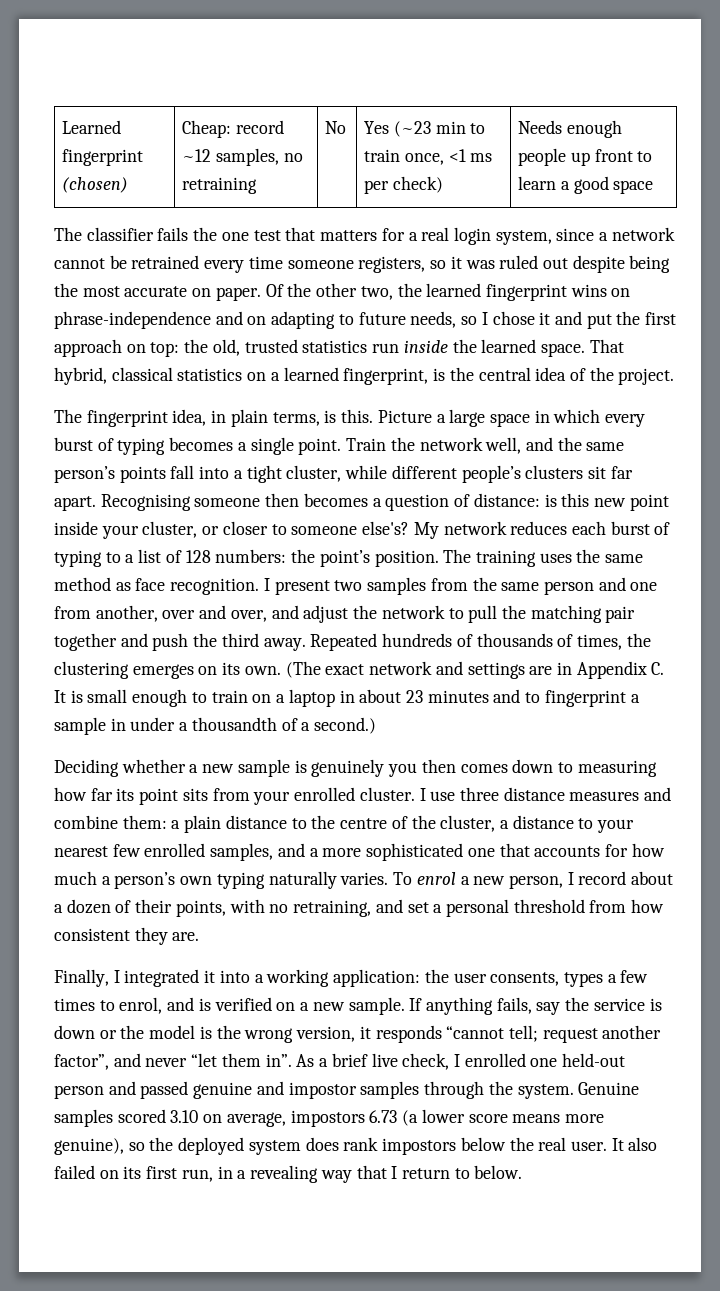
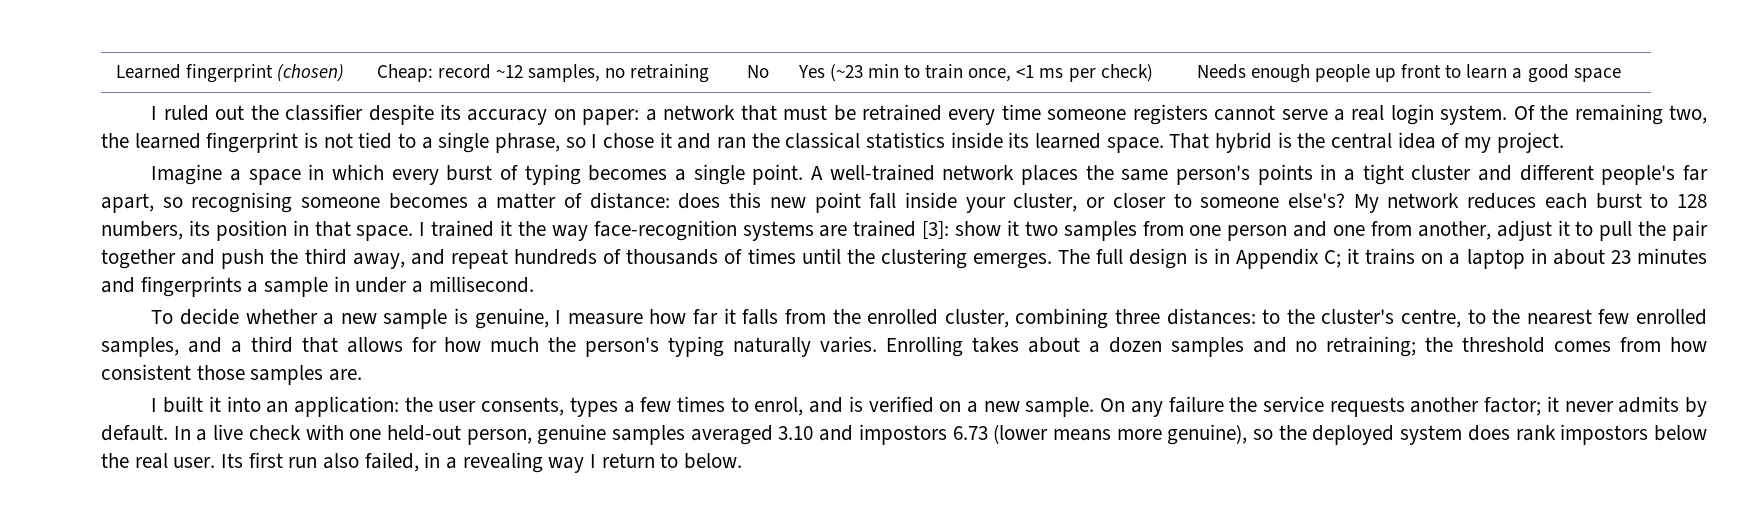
[54,227,675,245] [54,258,105,269] The classifier fails the one test that matters for a real login system, since a network cannot -> [151,104,828,125] I ruled out the classifier despite its accuracy on paper: a network that must
[358,255,671,273] [54,283,261,301] registers, so it was ruled out despite being the most accurate on paper. -> [1132,104,1508,125] registers cannot serve a real login system.
[316,283,358,297] other -> [1574,104,1663,125] remaining
[570,284,631,297] [54,311,457,329] wins on phrase-independence and on adapting to future needs, -> [304,132,561,153] is not tied to a single phrase,
[586,311,677,329] [54,339,624,357] [54,367,429,385] put the first approach on top: the old, trusted statistics run inside the learned space. That hybrid, classical statistics on a learned fingerprint, -> [717,132,1273,153] ran the classical statistics inside its learned space. That hybrid
[589,367,614,381] the -> [1464,137,1492,153] my
[54,409,486,427] The fingerprint idea, in plain terms, is this. Picture a large -> [151,164,242,185] Imagine a
[346,437,625,454] [54,465,633,483] [54,493,450,511] Train the network well, and the same person’s points fall into a tight cluster, while different people’s clusters sit far apart. Recognising someone then becomes a question -> [811,164,1708,185] [101,192,557,213] A well-trained network places the same person's points in a tight cluster and different people's far apart, so recognising someone becomes a matter
[544,494,557,507] is -> [678,193,721,209] does
(669, 502) none -> [869,193,897,209] fall
[654,522,671,535] [54,549,644,567] [54,577,330,595] of typing to a list of 128 numbers: the point’s position. The training uses the same method as face recognition. I present -> [1650,193,1708,208] [101,220,1019,241] to 128 numbers, its position in that space. I trained it the way face-recognition systems are trained [3]: show it
[472,577,540,591] the same -> [1189,225,1222,236] one
[162,605,445,623] over and over, and adjust the network -> [1496,220,1570,241] adjust it
[530,605,602,623] matching -> (1667, 228) none
[263,633,378,651] away. Repeated -> [352,249,508,269] away, and repeat
[576,633,651,650] [54,661,665,679] [54,689,248,707] times, the clustering emerges on its own. (The exact network and settings are in Appendix C. It is small enough to train -> [747,248,1416,269] times until the clustering emerges. The full design is in Appendix C; it trains
[525,690,626,707] to fingerprint -> [140,276,242,297] fingerprints
[191,717,377,734] [54,759,119,777] thousandth of a second.) // Deciding -> [428,276,534,293] [151,308,240,325] millisecond. // To decide
[311,759,657,777] [54,787,672,805] [54,815,635,833] genuinely you then comes down to measuring how far its point sits from your enrolled cluster. I use three distance measures and combine them: a plain distance to the centre of the cluster, a distance to your -> [474,308,1521,329] genuine, I measure how far it falls from the enrolled cluster, combining three distances: to the cluster's centre, to the
[322,843,665,861] [54,871,674,889] [54,899,585,917] more sophisticated one that accounts for how much a person’s own typing naturally varies. To enrol a new person, I record about a dozen of their points, with no retraining, and set a personal threshold -> [250,336,1612,357] third that allows for how much the person's typing naturally varies. Enrolling takes about a dozen samples and no retraining; the threshold comes
[134,927,168,945] they -> [196,365,324,385] those samples
[54,969,330,987] Finally, I integrated it into a working -> [151,396,289,413] I built it into an
[409,997,662,1015] [54,1025,662,1043] [54,1053,626,1070] [54,1081,640,1099] [54,1109,508,1127] If anything fails, say the service is down or the model is the wrong version, it responds “cannot tell; request another factor”, and never “let them in”. As a brief live check, I enrolled one held-out person and passed genuine and impostor samples through the system. Genuine samples scored 3.10 on average, impostors 6.73 (a lower score -> [1100,396,1708,417] [101,424,1049,445] On any failure the service requests another factor; it never admits by default. In a live check with one held-out person, genuine samples averaged 3.10 and impostors 6.73 (lower
[611,1137,658,1151] [54,1165,213,1182] It also failed on its first run, -> [221,452,419,472] Its first run also failed,
[356,1165,387,1179] that -> (585, 465) none

